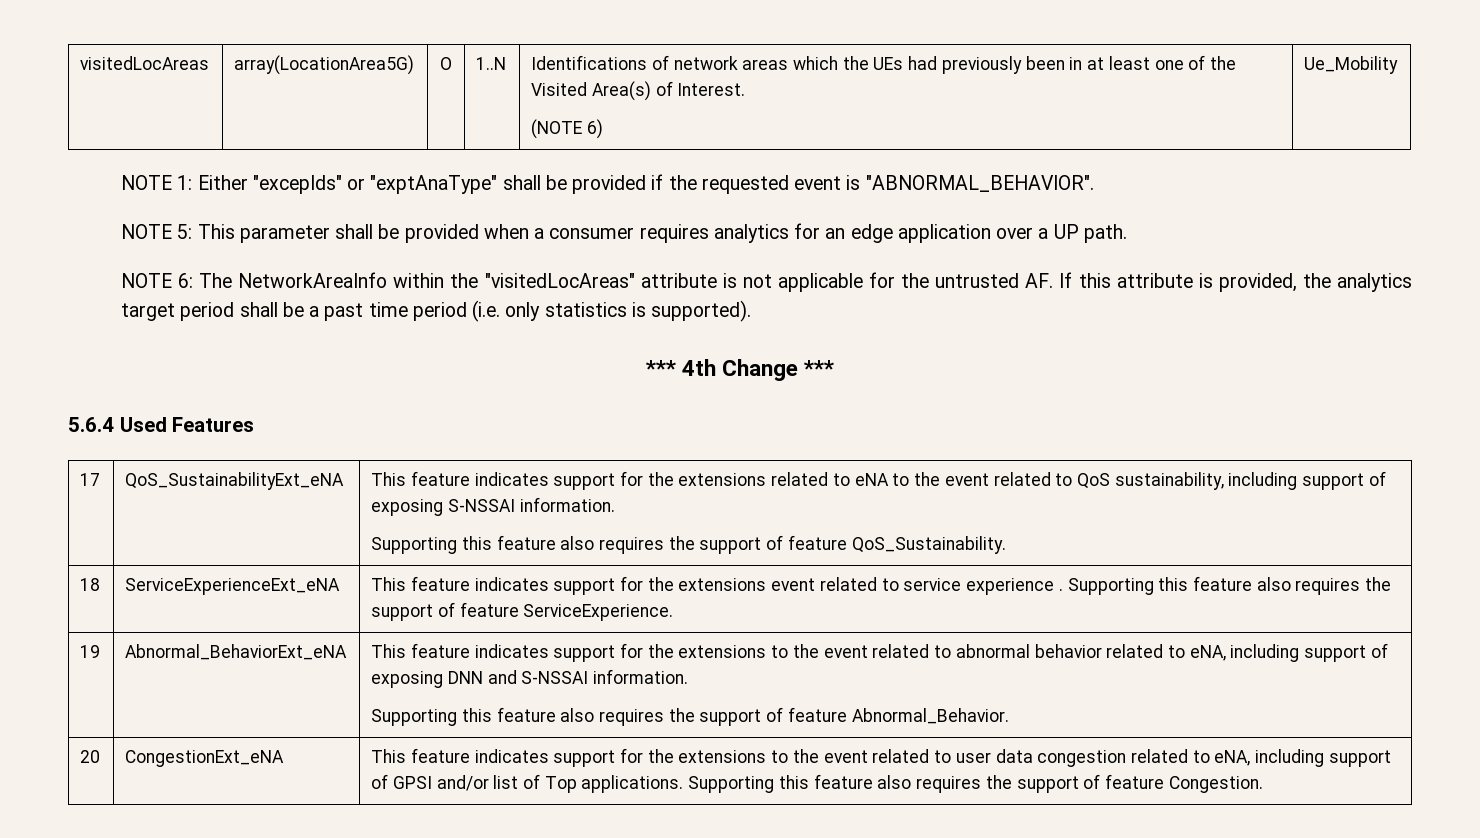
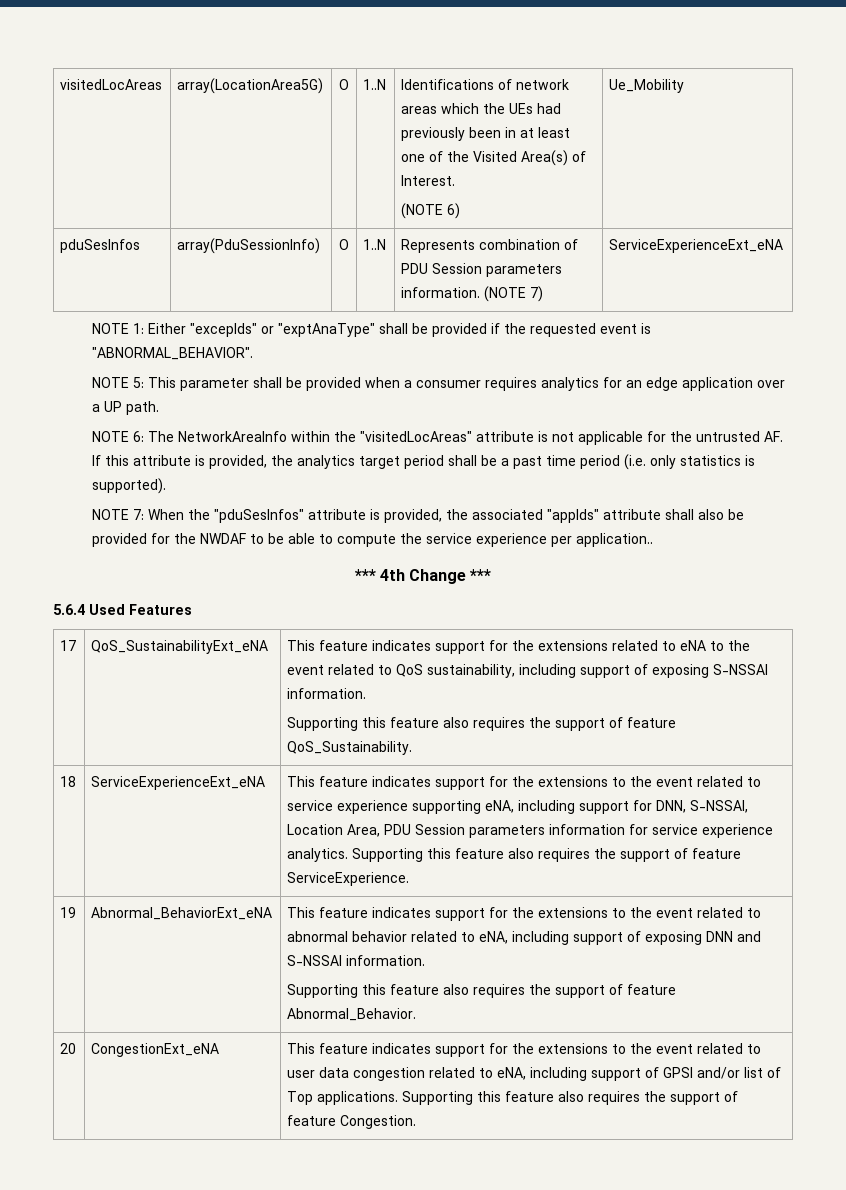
(1399, 65) none -> [60,239,141,253] [177,238,321,254] [339,239,349,250] [363,239,387,250] [401,239,579,253] [401,263,563,277] [401,286,544,302] [609,239,784,253] // pduSesInfos | array(PduSessionInfo) | O | 1..N | Represents combination of PDU Session parameters information. (NOTE 7) | ServiceExperienceExt_eNA
(752, 311) none -> [92,509,745,523] [92,533,654,547] // NOTE 7: When the "pduSesInfos" attribute is provided, the associated "appIds" attribute shall also be provided for the NWDAF to be able to compute the service experience per application..
(767, 584) none -> [612,776,653,787] to the
[1058,588,1063,591] . -> [412,800,749,814] [287,824,774,838] [287,848,349,862] supporting eNA, including support for DNN, S-NSSAI, Location Area, PDU Session parameters information for service experience analytics.

